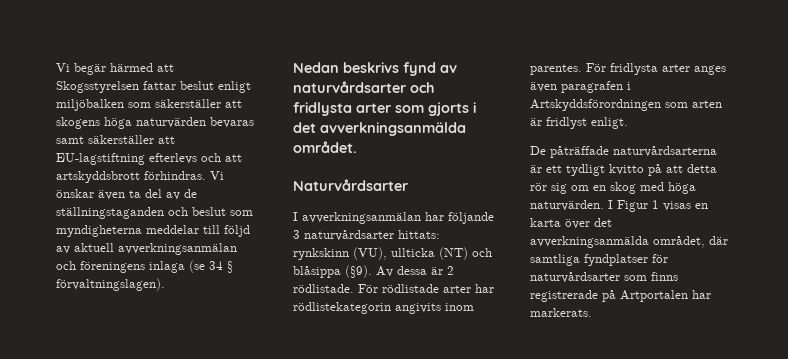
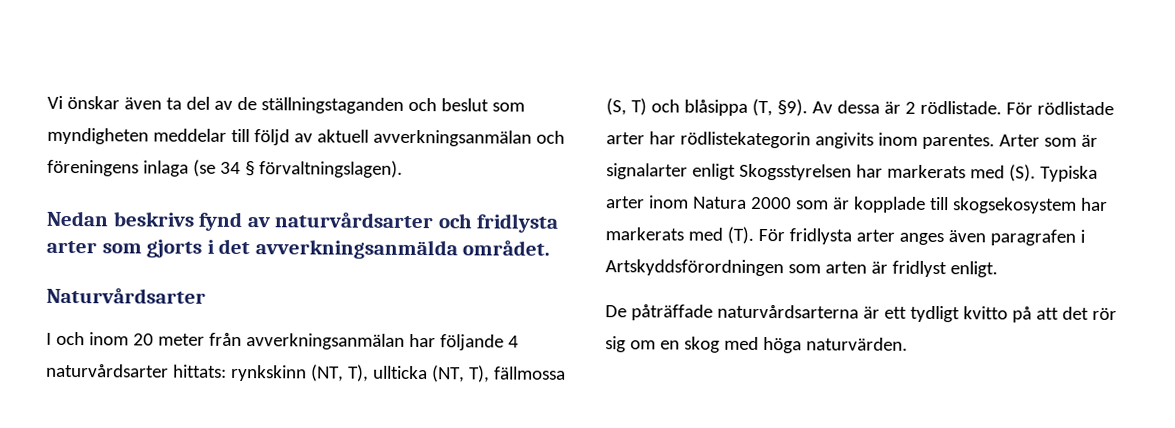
[56,63,174,75] [56,81,251,93] [56,99,242,111] [56,117,254,129] [56,135,175,144] [56,153,242,165] [56,171,224,183] Vi begär härmed att Skogsstyrelsen fattar beslut enligt miljöbalken som säkerställer att skogens höga naturvärden bevaras samt säkerställer att EU-lagstiftning efterlevs och att artskyddsbrott förhindras. Vi -> [47,95,63,109] Vi
[56,225,142,237] myndigheterna -> [47,127,149,145] myndigheten
(298, 216) none -> [55,331,242,347] och inom 20 meter från
[293,230,300,239] 3 -> [507,335,519,348] 4
[353,247,492,260] [293,265,372,278] (VU), ullticka (NT) och blåsippa (§9). -> [310,364,566,383] [606,98,808,117] (NT, T), ullticka (NT, T), fällmossa (S, T) och blåsippa (T, §9).
(582, 69) none -> [998,134,1098,147] [606,163,1098,182] [606,195,1108,214] [605,226,754,244] Arter som är signalarter enligt Skogsstyrelsen har markerats med (S). Typiska arter inom Natura 2000 som är kopplade till skogsekosystem har markerats med (T).
[687,164,717,173] detta -> [1061,306,1089,320] det
[608,200,708,212] [530,218,612,229] [530,236,728,248] [530,254,668,266] [530,272,678,283] [530,290,711,302] [530,308,592,317] I Figur 1 visas en karta över det avverkningsanmälda området, där samtliga fyndplatser för naturvårdsarter som finns registrerade på Artportalen har markerats. -> (908, 344) none

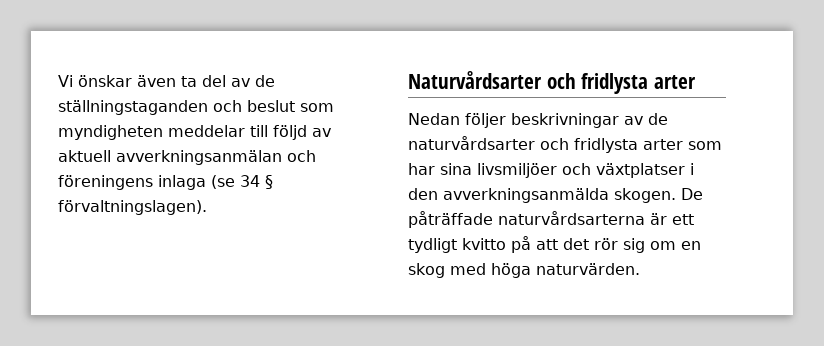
[46,210,270,232] Nedan beskrivs fynd av -> [408,71,696,94] [408,113,668,128] Naturvårdsarter och fridlysta arter // Nedan följer beskrivningar av de
[146,238,551,260] [46,287,206,304] [46,331,519,351] [46,363,566,383] [606,98,1114,117] [606,131,1098,150] [606,163,1098,182] [606,195,1108,214] [605,226,1085,246] [605,259,998,278] gjorts i det avverkningsanmälda området. // Naturvårdsarter // I och inom 20 meter från avverkningsanmälan har följande 4 naturvårdsarter hittats: rynkskinn (NT, T), ullticka (NT, T), fällmossa (S, T) och blåsippa (T, §9). Av dessa är 2 rödlistade. För rödlistade arter har rödlistekategorin angivits inom parentes. Arter som är signalarter enligt Skogsstyrelsen har markerats med (S). Typiska arter inom Natura 2000 som är kopplade till skogsekosystem har markerats med (T). För fridlysta arter anges även paragrafen i Artskyddsförordningen som arten är fridlyst enligt. // -> [408,163,694,178] [408,188,676,203] har sina livsmiljöer och växtplatser i den avverkningsanmälda skogen.

